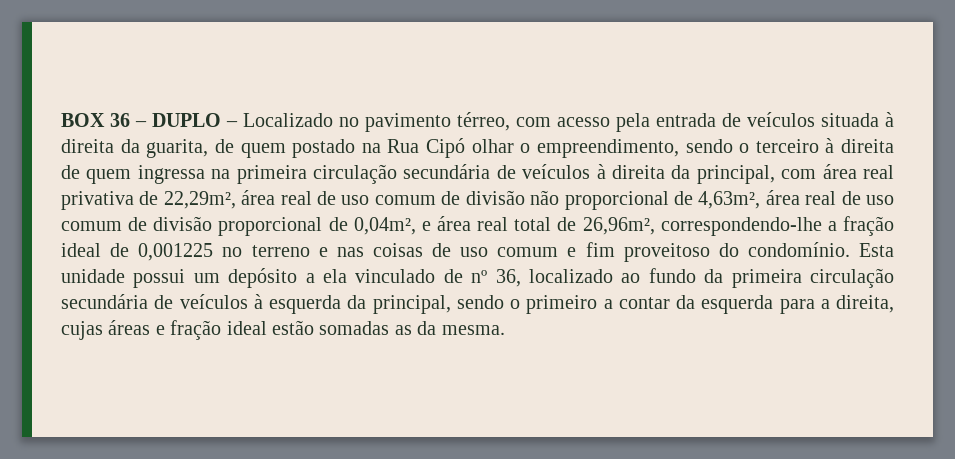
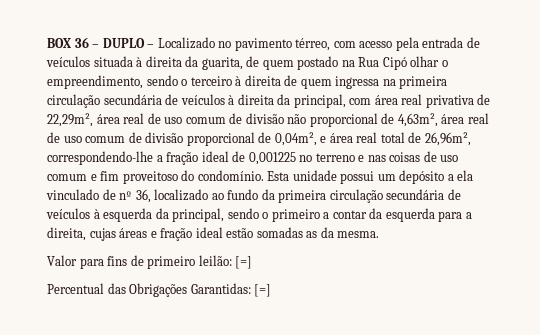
(505, 330) none -> [47,255,253,269] [47,283,272,297] // Valor para fins de primeiro leilão: [=] // Percentual das Obrigações Garantidas: [=]

